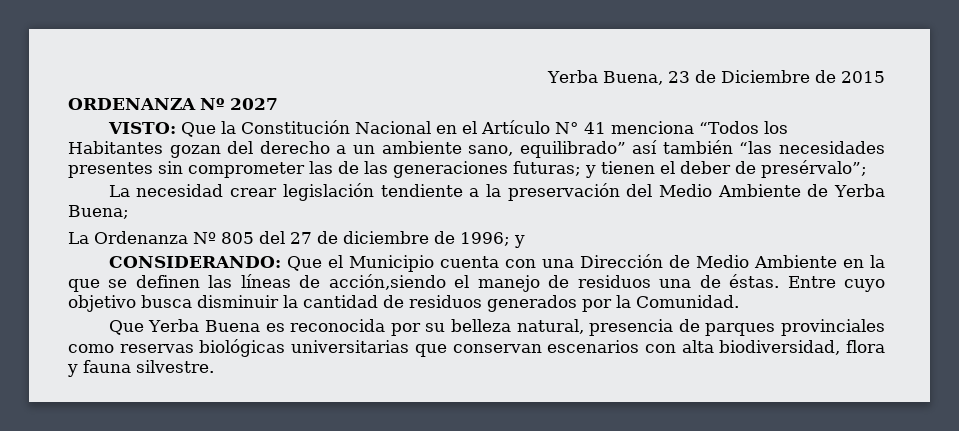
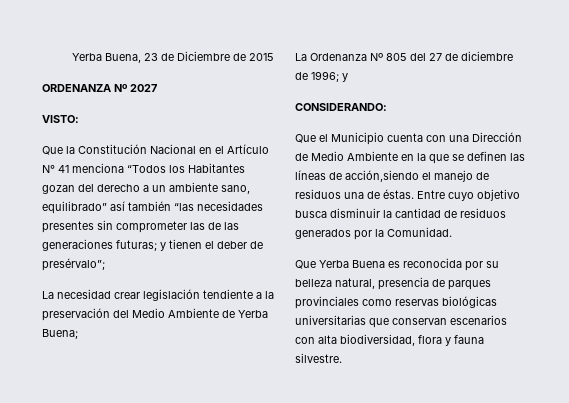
(176, 128) none -> (79, 119) //
(281, 262) none -> (387, 107) //

